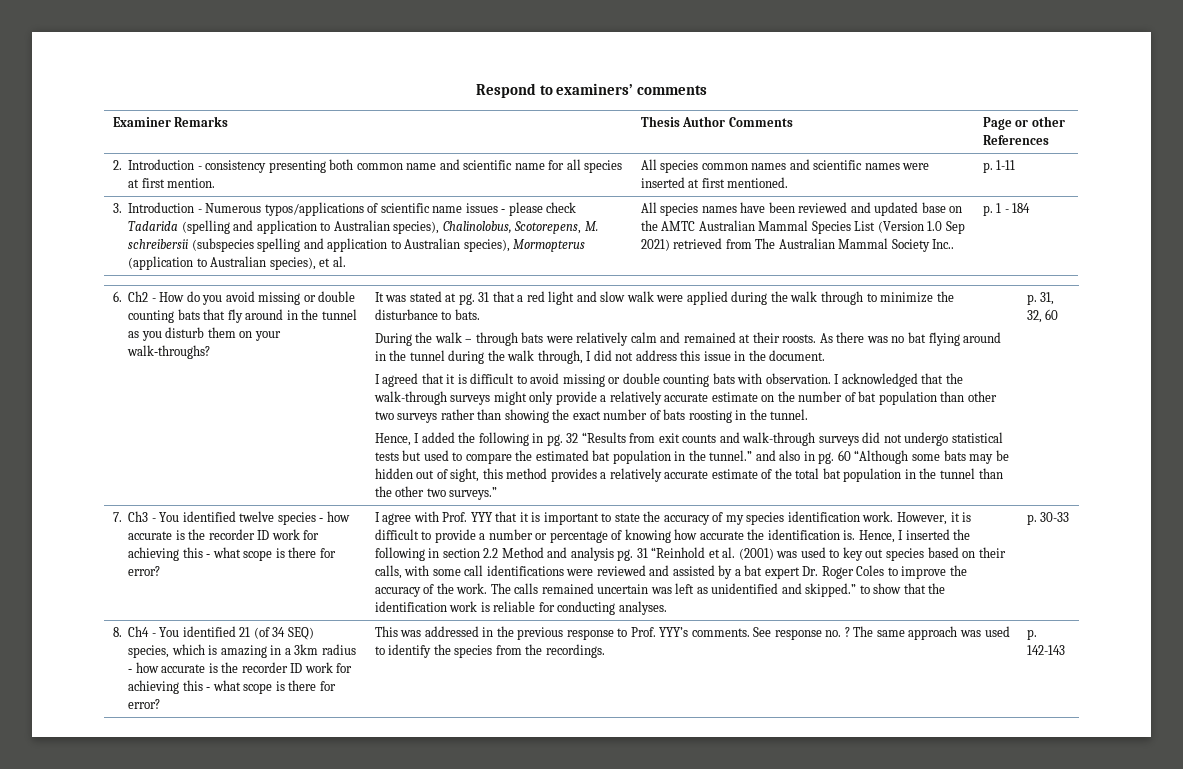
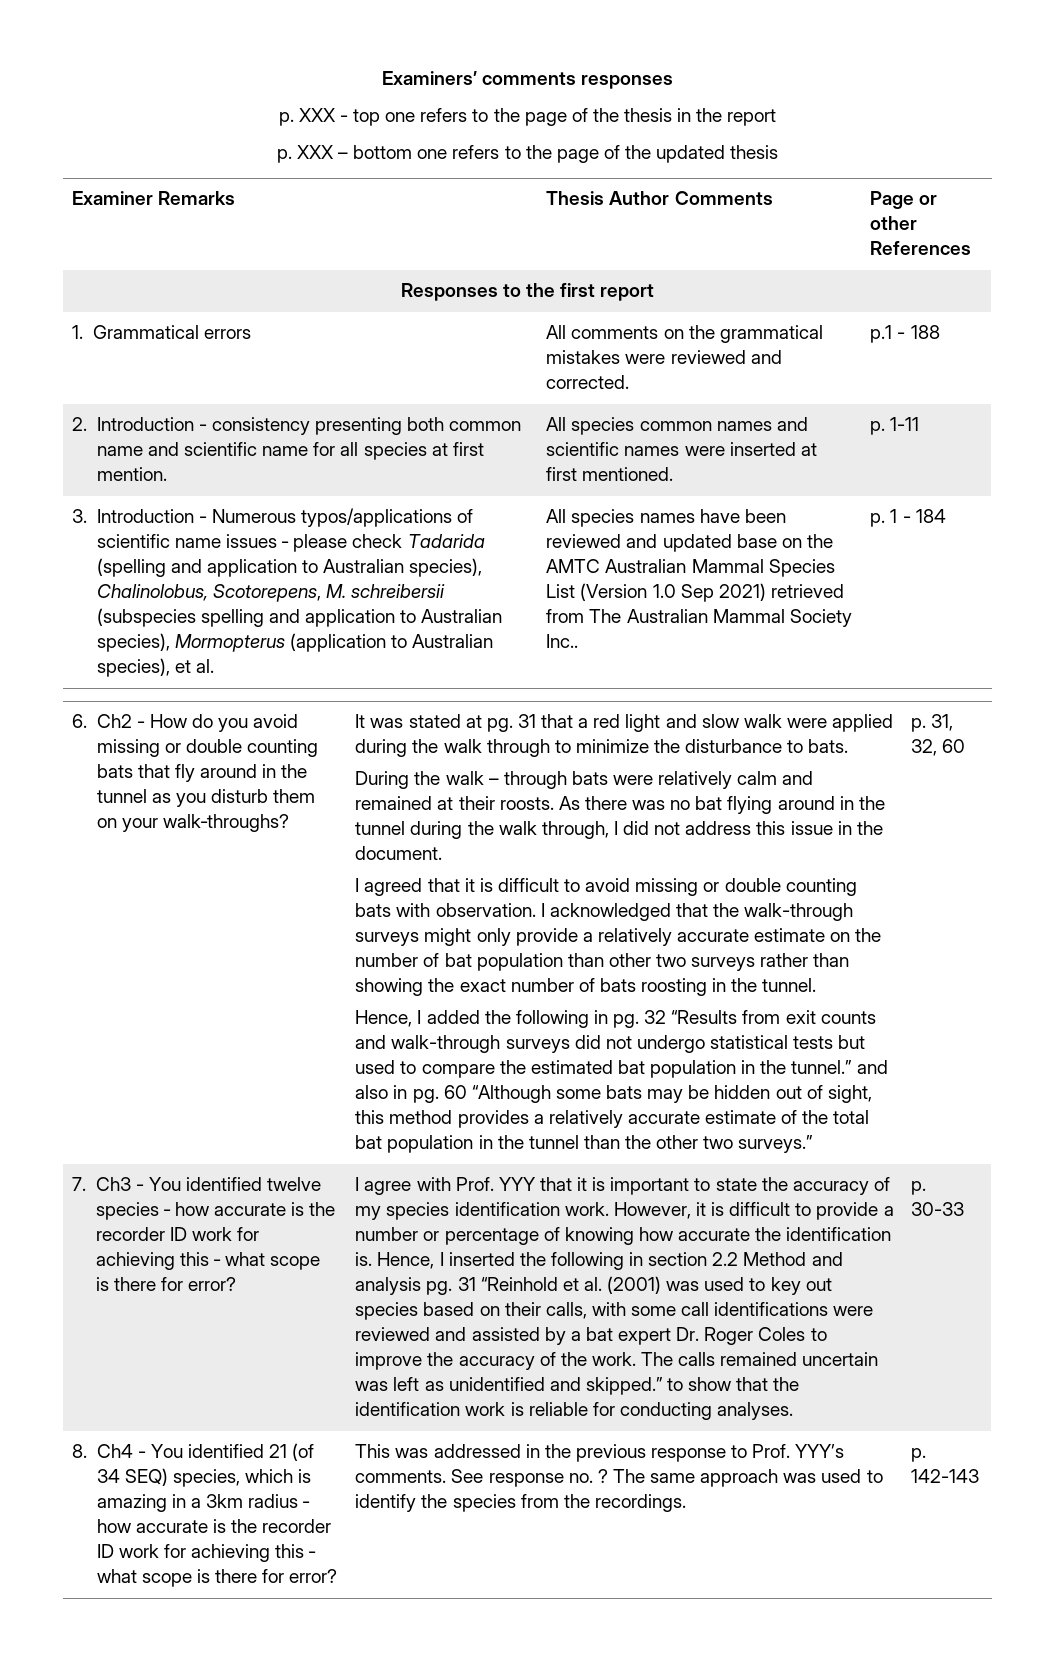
[475,83,708,98] Respond to examiners’ comments -> [381,71,674,89] [278,108,777,126] [276,145,779,163] Examiners’ comments responses // p. XXX - top one refers to the page of the thesis in the report // p. XXX – bottom one refers to the page of the updated thesis
(1049, 140) none -> [400,283,655,301] [72,325,251,339] [546,325,823,343] [546,350,782,364] [546,375,630,389] [870,325,940,343] // Responses to the first report // 1. Grammatical errors | All comments on the grammatical mistakes were reviewed and corrected. | p.1 - 188

